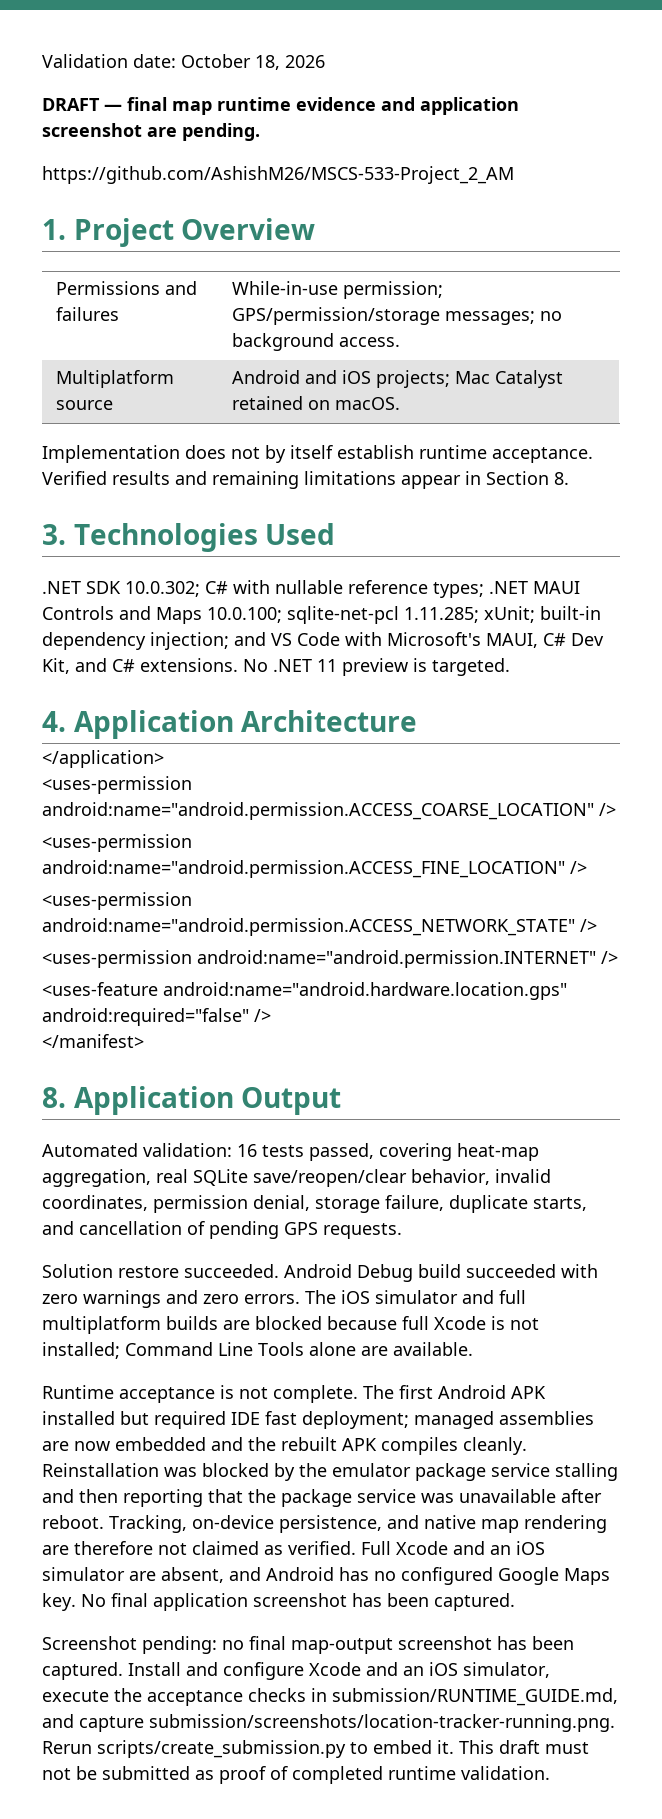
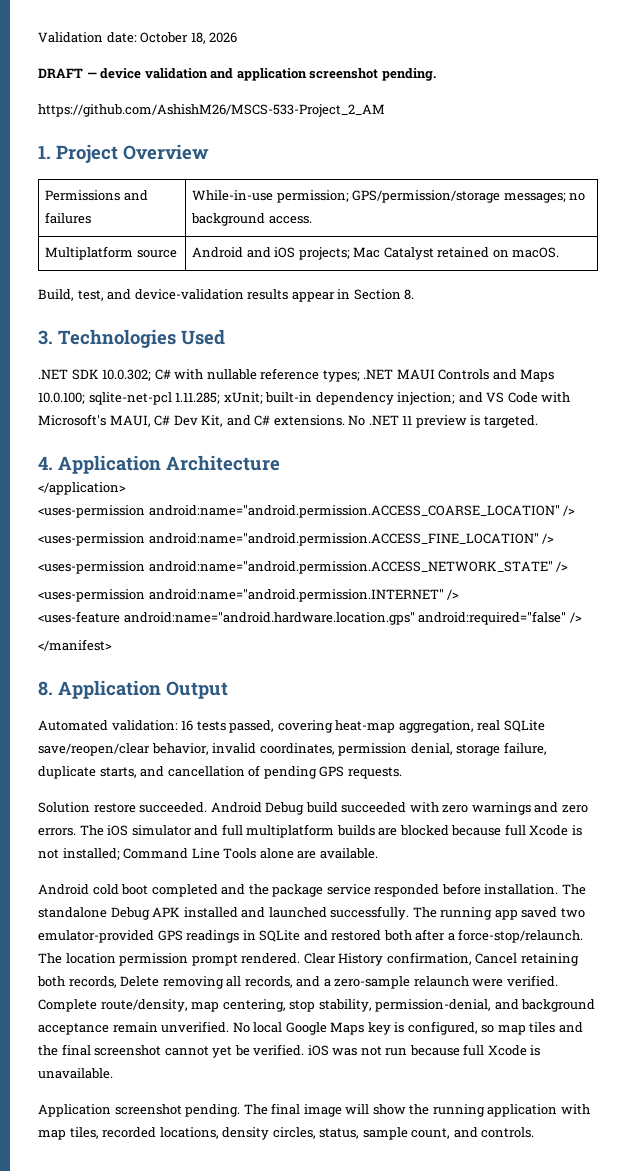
[127,97,376,115] final map runtime evidence -> [100,68,208,79] device validation
[147,127,177,137] are -> (379, 73) none
[42,445,593,463] [42,471,396,489] Implementation does not by itself establish runtime acceptance. Verified results and remaining limitations -> [38,289,289,301] Build, test, and device-validation results
[42,1385,546,1403] [42,1411,594,1429] [42,1437,527,1455] [42,1463,618,1481] [42,1489,602,1507] [42,1515,607,1533] [42,1541,545,1555] [42,1567,610,1585] [42,1593,515,1611] [42,1636,574,1654] [42,1662,550,1680] [42,1688,618,1706] [42,1714,615,1732] [42,1740,589,1758] [42,1766,550,1784] Runtime acceptance is not complete. The first Android APK installed but required IDE fast deployment; managed assemblies are now embedded and the rebuilt APK compiles cleanly. Reinstallation was blocked by the emulator package service stalling and then reporting that the package service was unavailable after reboot. Tracking, on-device persistence, and native map rendering are therefore not claimed as verified. Full Xcode and an iOS simulator are absent, and Android has no configured Google Maps key. No final application screenshot has been captured. // Screenshot pending: no final map-output screenshot has been captured. Install and configure Xcode and an iOS simulator, execute the acceptance checks in submission/RUNTIME_GUIDE.md, and capture submission/screenshots/location-tracker-running.png. Rerun scripts/create_submission.py to embed it. This draft must not be submitted as proof of completed runtime validation. -> [38,883,586,897] [38,906,585,920] [38,929,584,943] [38,952,579,966] [37,975,558,989] [38,999,596,1012] [38,1021,583,1035] [38,1044,541,1058] [38,1068,113,1079] [38,1103,590,1117] [38,1127,535,1140] Android cold boot completed and the package service responded before installation. The standalone Debug APK installed and launched successfully. The running app saved two emulator-provided GPS readings in SQLite and restored both after a force-stop/relaunch. The location permission prompt rendered. Clear History confirmation, Cancel retaining both records, Delete removing all records, and a zero-sample relaunch were verified. Complete route/density, map centering, stop stability, permission-denial, and background acceptance remain unverified. No local Google Maps key is configured, so map tiles and the final screenshot cannot yet be verified. iOS was not run because full Xcode is unavailable. // Application screenshot pending. The final image will show the running application with map tiles, recorded locations, density circles, status, sample count, and controls.

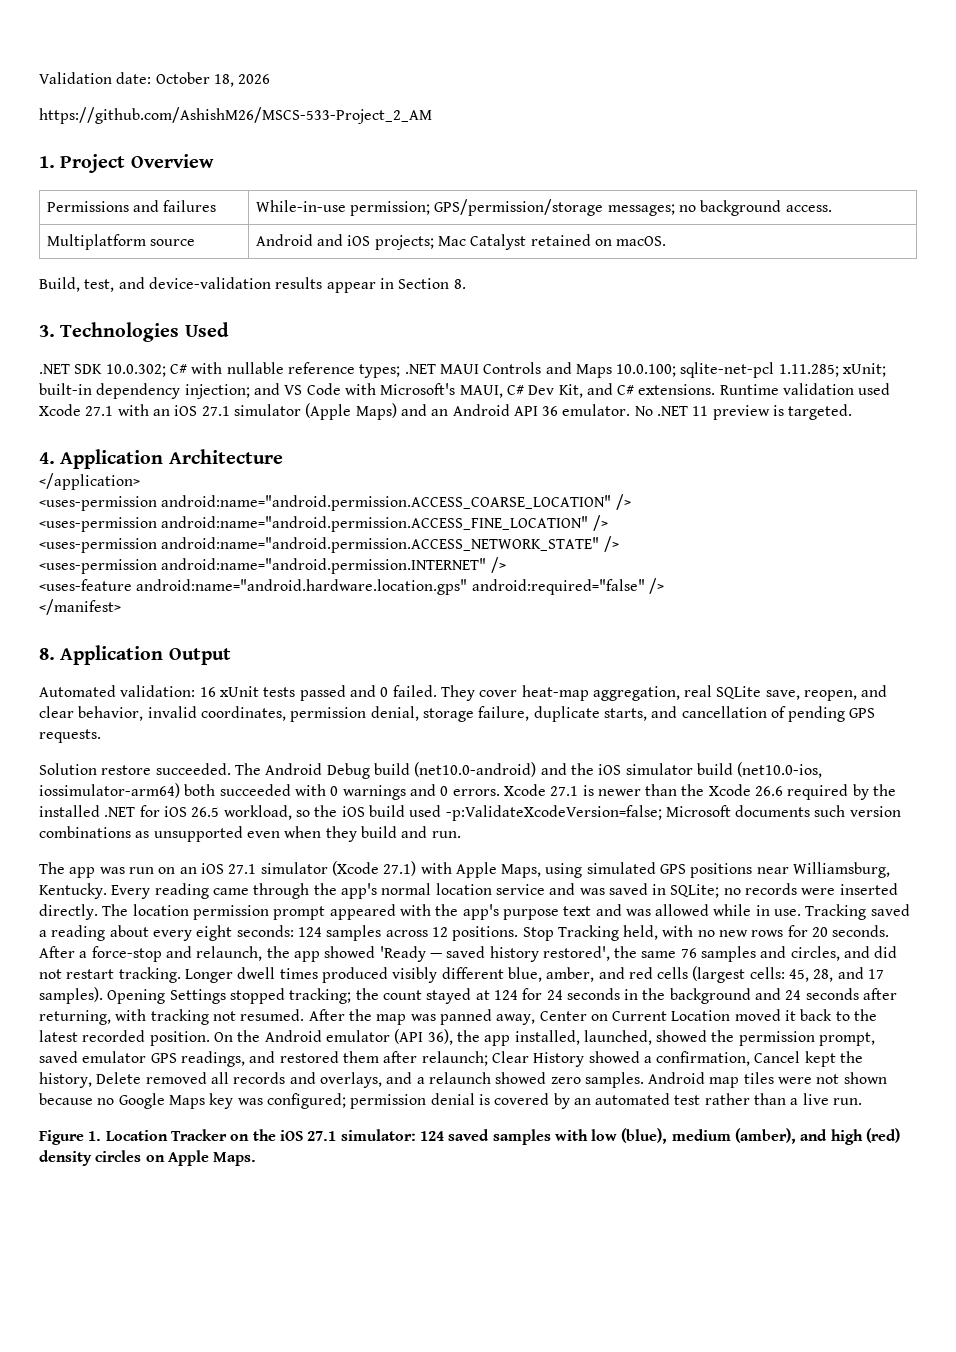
[38,68,436,81] // DRAFT — device validation and application screenshot pending. -> (271, 79) none
(345, 420) none -> [719,383,891,395] [39,403,631,420] Runtime validation used Xcode 27.1 with an iOS 27.1 simulator (Apple Maps) and an Android API 36 emulator.
[196,720,545,733] [38,743,150,756] tests passed, covering heat-map aggregation, real SQLite save/reopen/clear -> [219,685,888,701] [39,706,74,718] xUnit tests passed and 0 failed. They cover heat-map aggregation, real SQLite save, reopen, and clear
(208, 807) none -> [234,763,261,775] The
(338, 807) none -> [414,762,823,778] [39,783,216,798] (net10.0-android) and the iOS simulator build (net10.0-ios, iossimulator-arm64) both
[442,805,469,813] zero -> [330,786,339,796] 0
[561,805,588,813] [38,824,582,838] [38,848,378,860] [38,883,586,897] [38,906,585,920] [38,929,584,943] [38,952,579,966] [37,975,558,989] [38,999,596,1012] [38,1021,583,1035] [38,1044,541,1058] [38,1068,113,1079] [38,1103,590,1117] [38,1127,535,1140] zero errors. The iOS simulator and full multiplatform builds are blocked because full Xcode is not installed; Command Line Tools alone are available. // Android cold boot completed and the package service responded before installation. The standalone Debug APK installed and launched successfully. The running app saved two emulator-provided GPS readings in SQLite and restored both after a force-stop/relaunch. The location permission prompt rendered. Clear History confirmation, Cancel retaining both records, Delete removing all records, and a zero-sample relaunch were verified. Complete route/density, map centering, stop stability, permission-denial, and background acceptance remain unverified. No local Google Maps key is configured, so map tiles and the final screenshot cannot yet be verified. iOS was not run because full Xcode is unavailable. // Application screenshot pending. The final image will show the running application with map tiles, recorded locations, density circles, status, sample count, and controls. -> [440,784,897,800] [39,805,901,821] [39,826,461,842] [39,861,891,878] [39,883,898,899] [39,904,910,920] [39,925,890,941] [39,946,898,962] [39,966,885,983] [39,987,898,1004] [39,1009,878,1025] [39,1029,876,1046] [39,1051,864,1067] [39,1072,887,1088] [39,1093,863,1109] [39,1128,901,1145] [39,1150,257,1166] 0 errors. Xcode 27.1 is newer than the Xcode 26.6 required by the installed .NET for iOS 26.5 workload, so the iOS build used -p:ValidateXcodeVersion=false; Microsoft documents such version combinations as unsupported even when they build and run. // The app was run on an iOS 27.1 simulator (Xcode 27.1) with Apple Maps, using simulated GPS positions near Williamsburg, Kentucky. Every reading came through the app's normal location service and was saved in SQLite; no records were inserted directly. The location permission prompt appeared with the app's purpose text and was allowed while in use. Tracking saved a reading about every eight seconds: 124 samples across 12 positions. Stop Tracking held, with no new rows for 20 seconds. After a force-stop and relaunch, the app showed 'Ready — saved history restored', the same 76 samples and circles, and did not restart tracking. Longer dwell times produced visibly different blue, amber, and red cells (largest cells: 45, 28, and 17 samples). Opening Settings stopped tracking; the count stayed at 124 for 24 seconds in the background and 24 seconds after returning, with tracking not resumed. After the map was panned away, Center on Current Location moved it back to the latest recorded position. On the Android emulator (API 36), the app installed, launched, showed the permission prompt, saved emulator GPS readings, and restored them after relaunch; Clear History showed a confirmation, Cancel kept the history, Delete removed all records and overlays, and a relaunch showed zero samples. Android map tiles were not shown because no Google Maps key was configured; permission denial is covered by an automated test rather than a live run. // Figure 1. Location Tracker on the iOS 27.1 simulator: 124 saved samples with low (blue), medium (amber), and high (red) density circles on Apple Maps.

